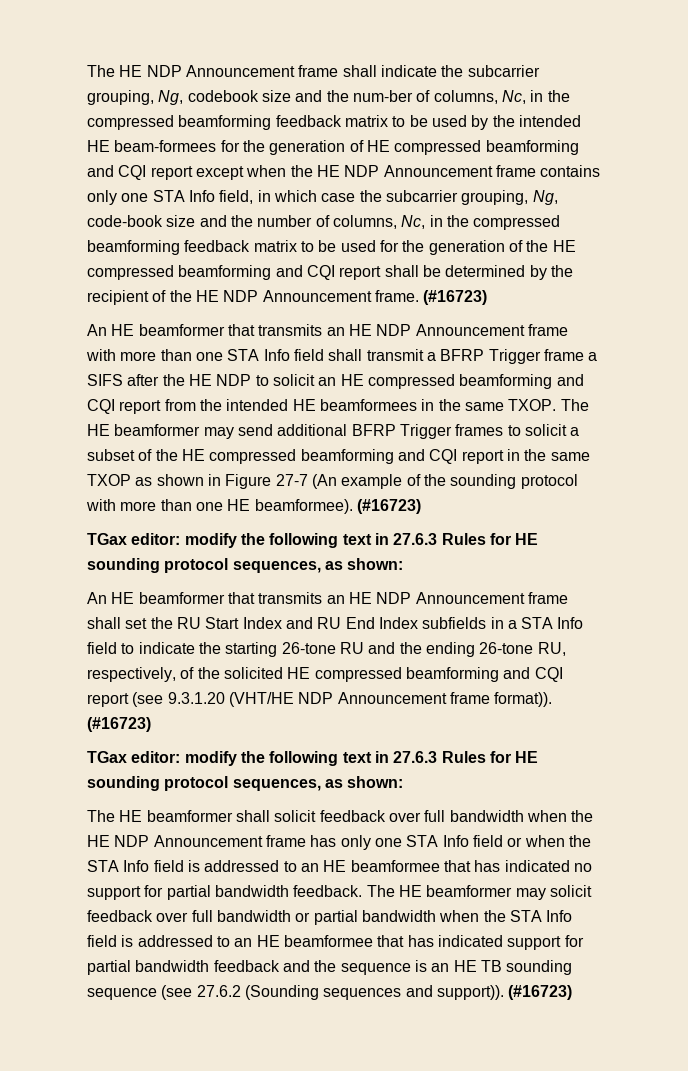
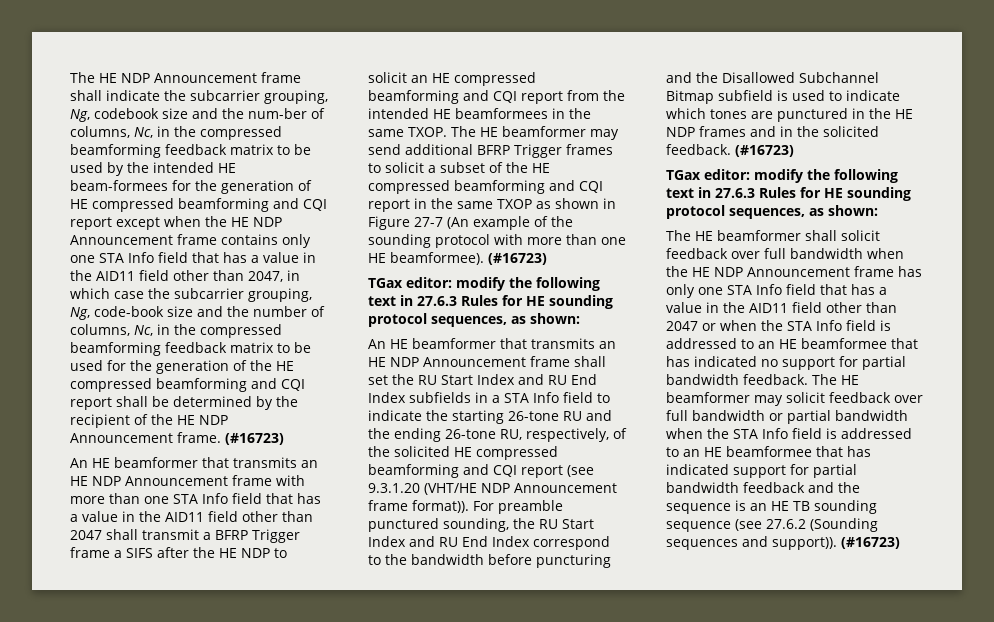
[219,190,254,204] field, -> [157,252,316,263] [70,270,283,282] field that has a value in the AID11 field other than 2047,
(324, 355) none -> [265,493,321,504] [70,511,313,522] [70,530,102,540] that has a value in the AID11 field other than 2047
(553, 699) none -> [473,500,563,514] [368,518,594,532] [368,536,610,550] [368,554,611,568] [666,72,879,83] [666,90,900,104] [666,108,913,122] [666,126,879,137] [666,144,731,155] For preamble punctured sounding, the RU Start Index and RU End Index correspond to the bandwidth before puncturing and the Disallowed Subchannel Bitmap subfield is used to indicate which tones are punctured in the HE NDP frames and in the solicited feedback.
(503, 841) none -> [819,284,887,295] [666,302,897,313] [666,321,698,331] that has a value in the AID11 field other than 2047

